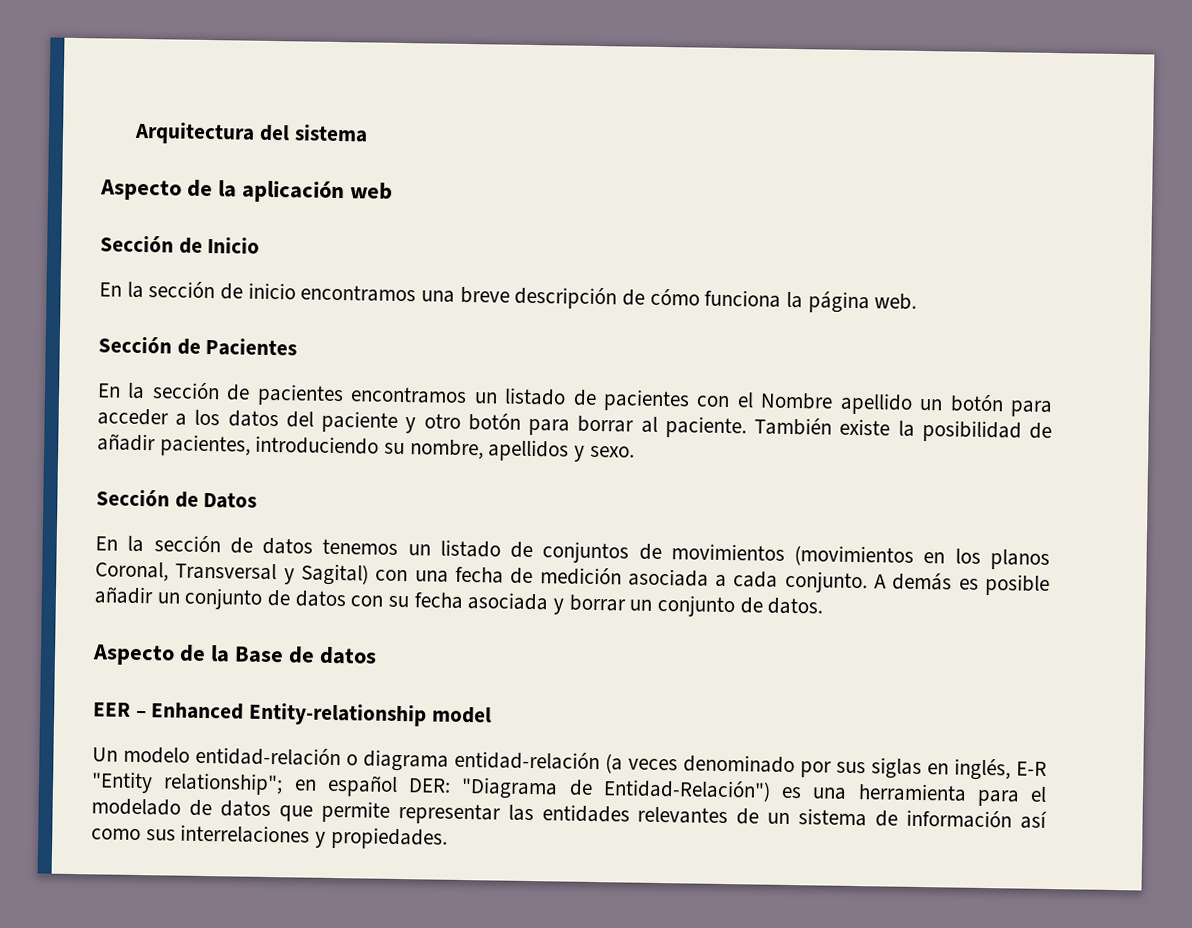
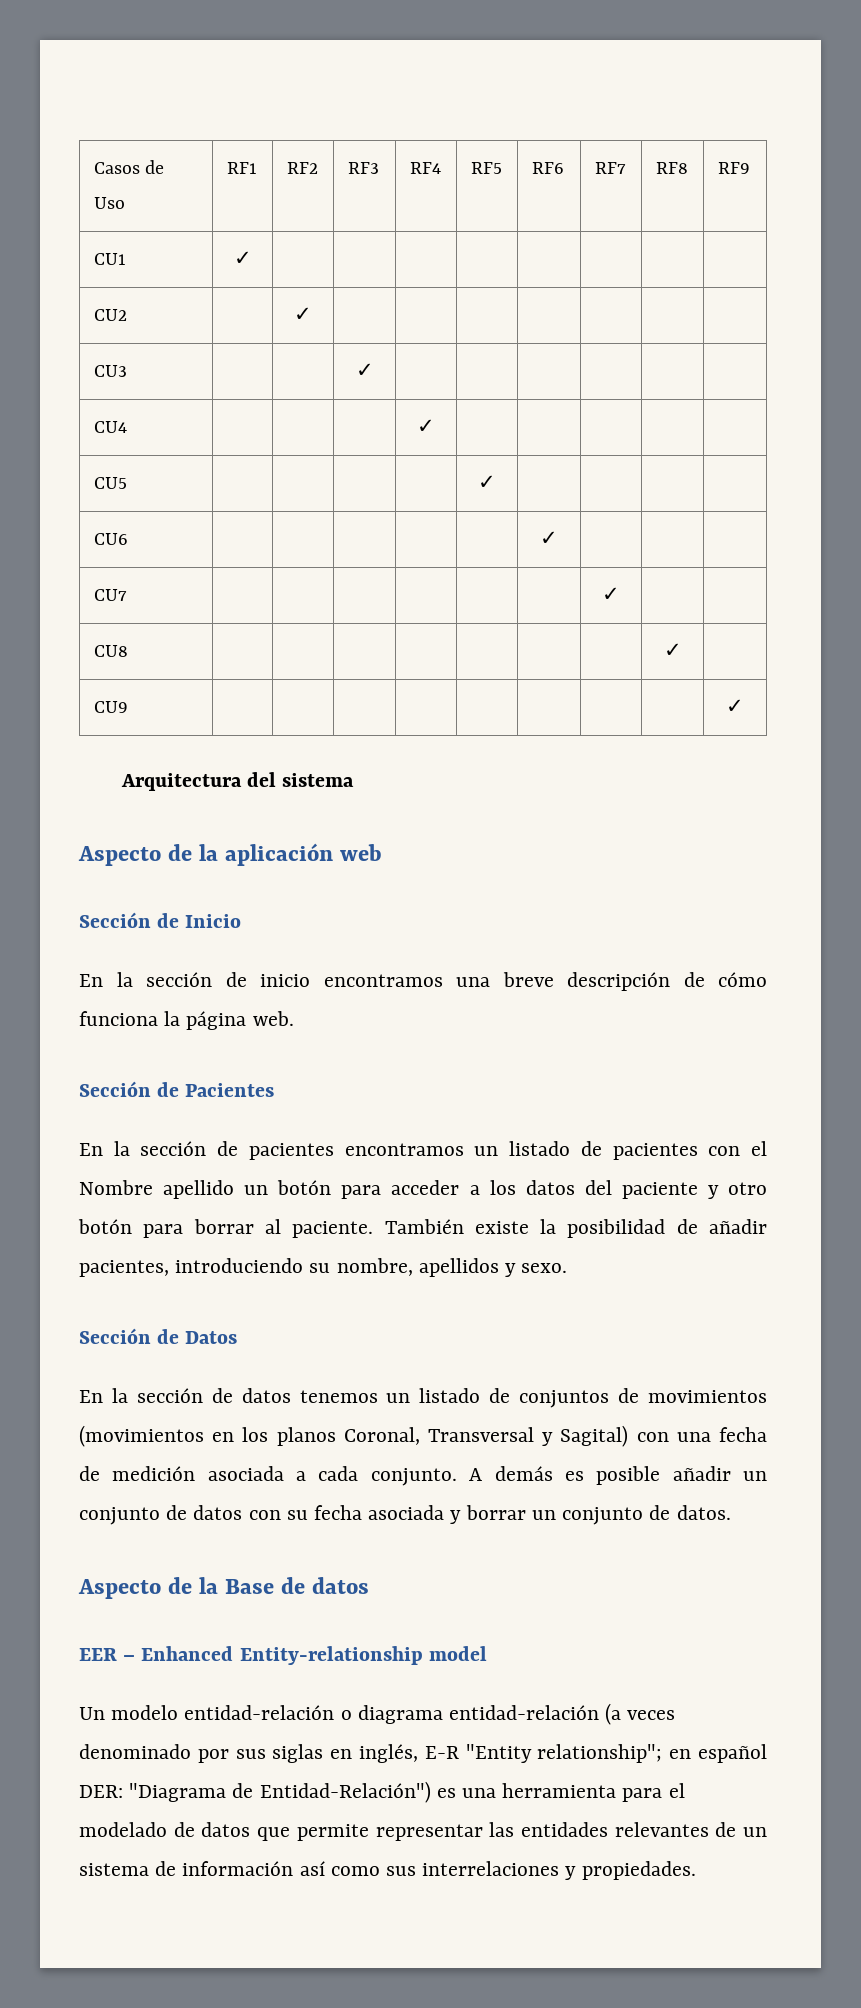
(134, 133) none -> [93,160,165,174] [93,197,125,209] [226,162,257,174] [286,162,318,174] [347,162,379,174] [409,162,441,174] [470,162,502,174] [531,162,564,174] [594,162,626,174] [655,162,688,174] [717,162,750,174] [93,253,126,265] [233,251,252,265] [93,309,127,321] [294,307,312,321] [93,365,127,377] [355,363,374,377] [93,421,127,433] [417,419,435,433] [93,477,127,489] [478,475,496,489] [93,533,128,545] [540,531,558,545] [93,589,127,601] [602,587,620,601] [93,645,128,657] [663,643,682,657] [93,701,128,713] [726,699,744,713] Casos de Uso | RF1 | RF2 | RF3 | RF4 | RF5 | RF6 | RF7 | RF8 | RF9 // CU1 | ✓ | | | | | | | | // CU2 | | ✓ | | | | | | | // CU3 | | | ✓ | | | | | | // CU4 | | | | ✓ | | | | | // CU5 | | | | | ✓ | | | | // CU6 | | | | | | ✓ | | | // CU7 | | | | | | | ✓ | | // CU8 | | | | | | | | ✓ | // CU9 | | | | | | | | | ✓ //

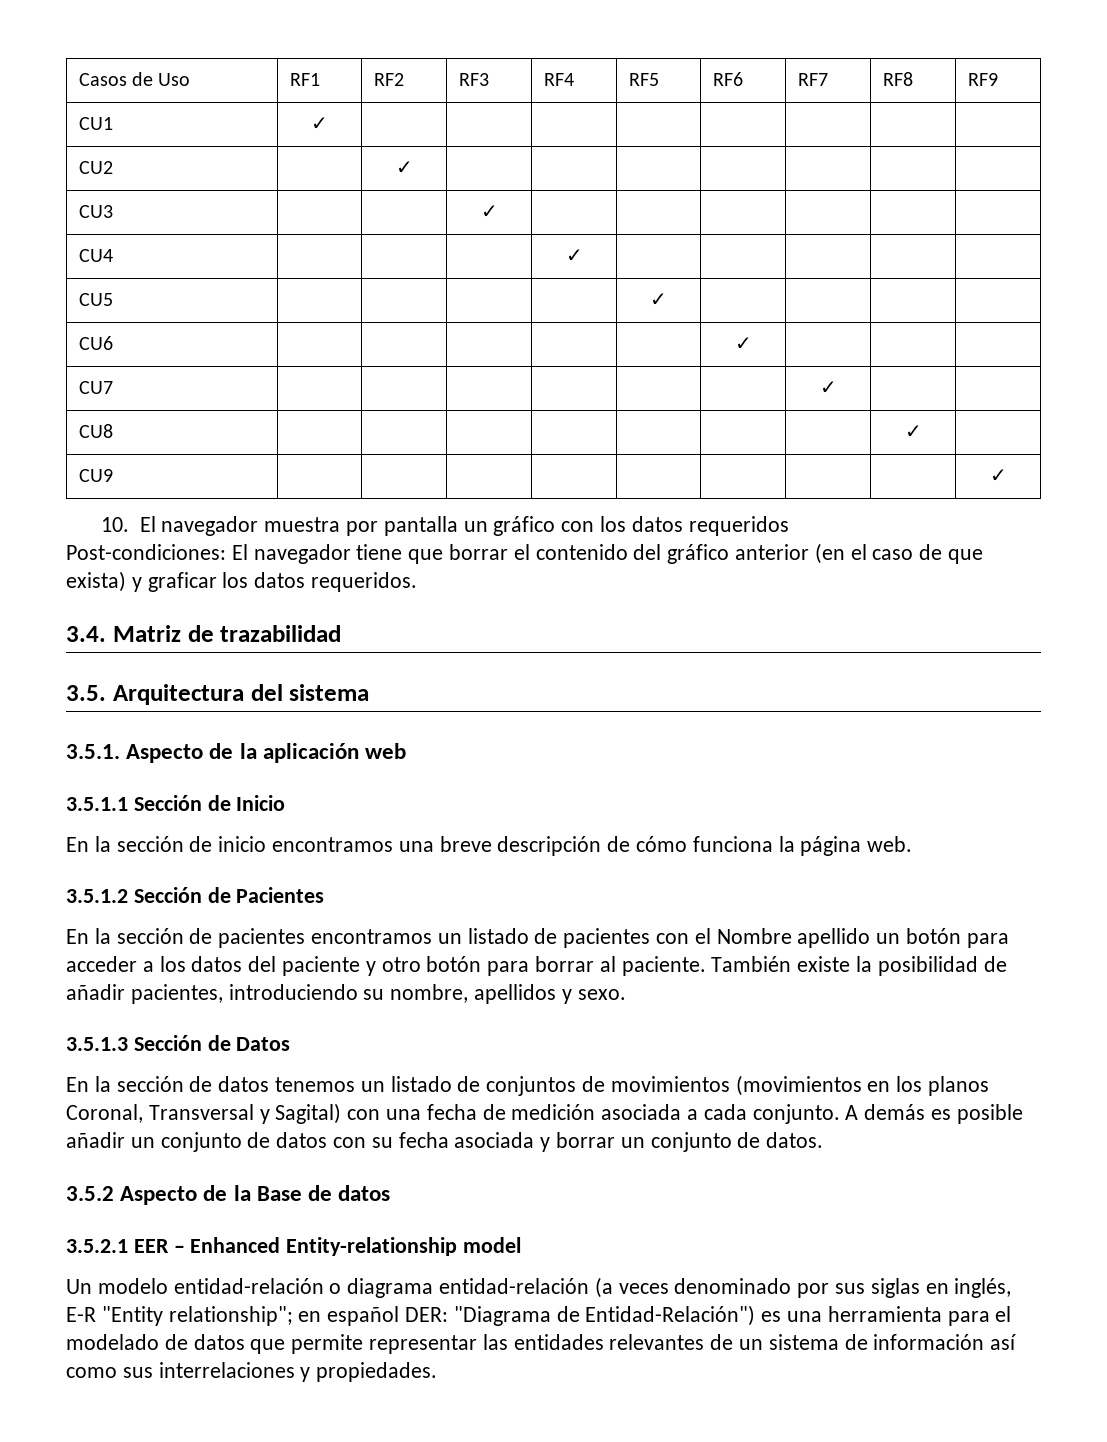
(744, 706) none -> [100,516,789,536] [66,543,984,564] [66,571,418,592] [66,625,342,642] [66,685,106,701] 10. El navegador muestra por pantalla un gráfico con los datos requeridos // Post-condiciones: El navegador tiene que borrar el contenido del gráfico anterior (en el caso de que exista) y graficar los datos requeridos. // 3.4. Matriz de trazabilidad // 3.5.
(355, 780) none -> [66,744,120,759] 3.5.1.
(383, 852) none -> [66,797,128,811] 3.5.1.1
(294, 1018) none -> [66,889,128,903] 3.5.1.2
(568, 1268) none -> [66,1037,128,1051] 3.5.1.3
(731, 1512) none -> [66,1186,114,1201] 3.5.2
(370, 1585) none -> [66,1239,128,1253] 3.5.2.1

